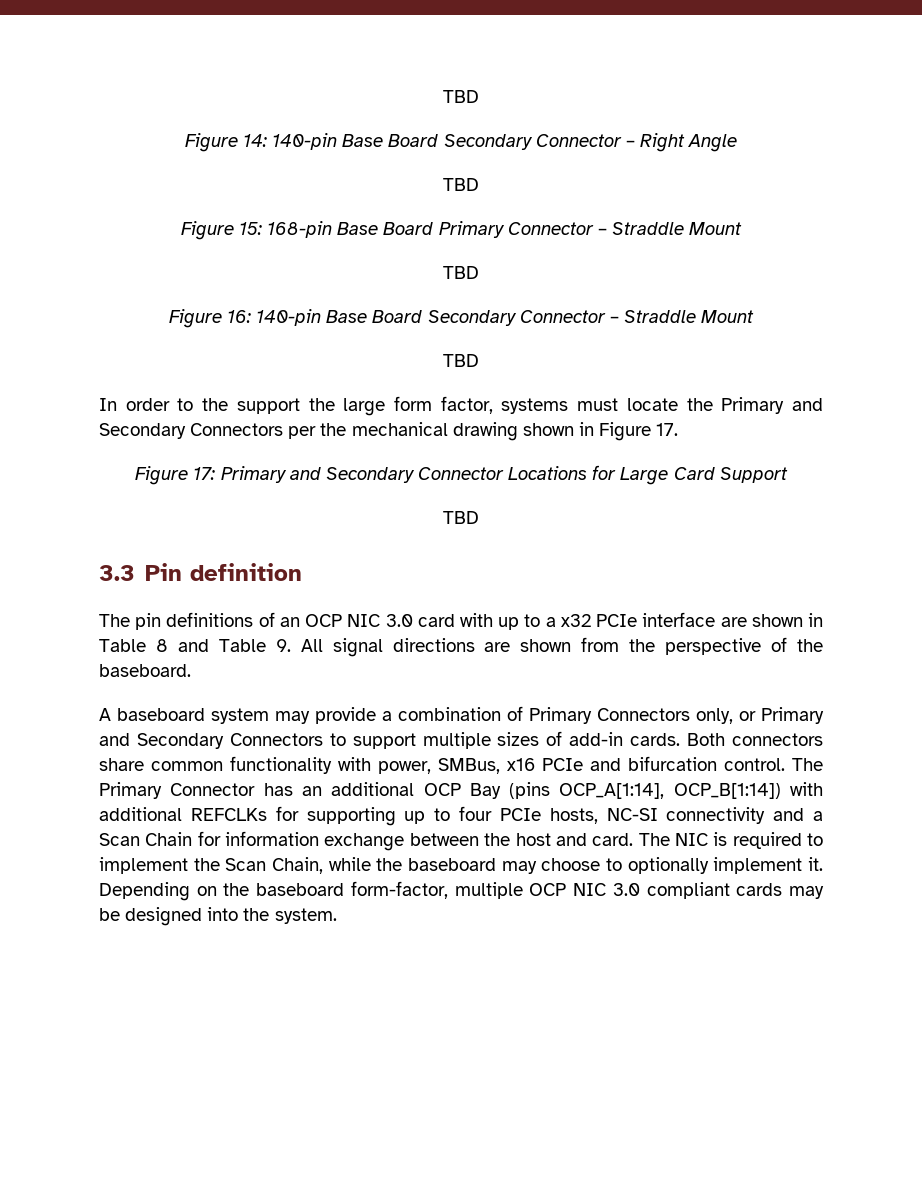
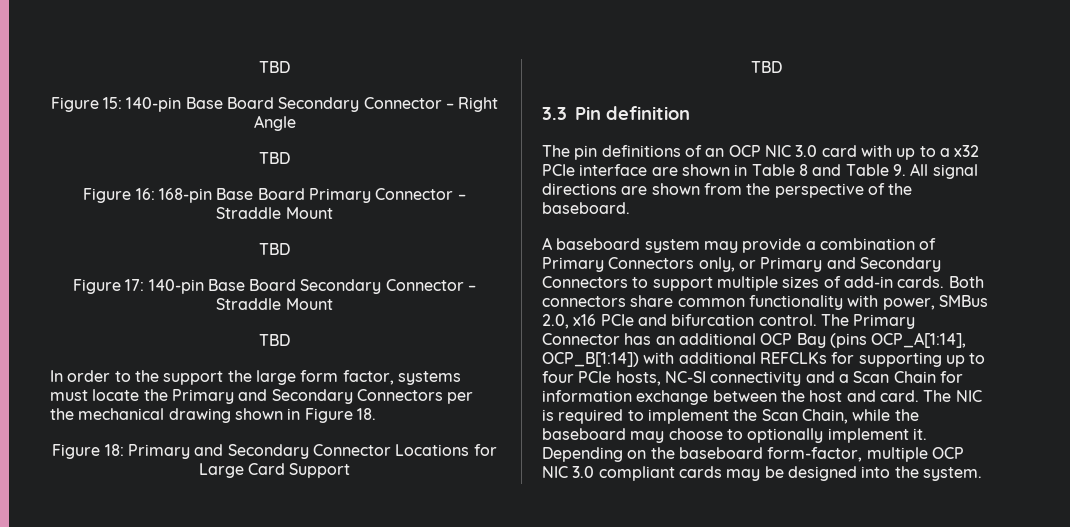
[443,90,479,103] [184,133,268,152] TBD // Figure 14: -> [259,61,290,73] [50,97,123,112] TBD // Figure 15:
[239,222,263,235] 15: -> [135,188,155,200] 16:
[227,310,252,323] 16: -> [125,279,145,291] 17:
[656,423,679,436] [135,466,216,485] 17. // Figure 17: -> [356,408,376,420] [52,444,124,459] 18. // Figure 18:
[438,758,500,774] SMBus, -> [938,295,988,307] [542,314,569,329] SMBus 2.0,

